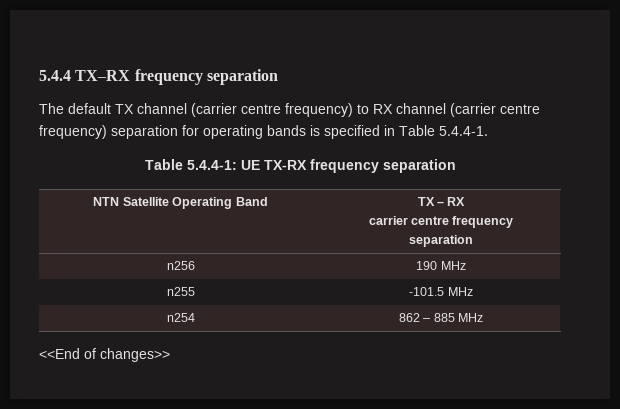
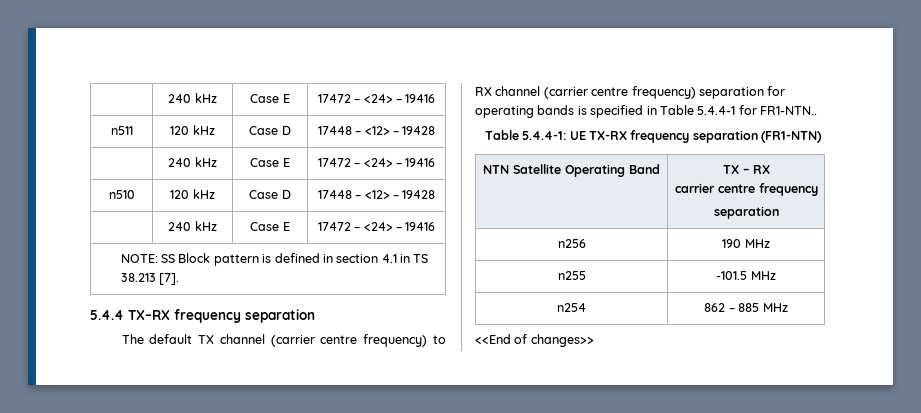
(39, 75) none -> [168,93,217,103] [250,94,290,103] [317,94,436,103] [110,126,133,135] [170,125,215,135] [249,126,291,135] [317,126,436,135] [168,157,217,167] [250,158,290,167] [317,158,436,167] [108,190,135,199] [170,189,215,199] [249,190,291,199] [317,190,436,199] [168,221,217,231] [250,222,290,231] [317,222,436,231] [120,253,429,266] [120,273,180,285] | 240 kHz | Case E | 17472 – <24> – 19416 // n511 | 120 kHz | Case D | 17448 – <12> – 19428 // | 240 kHz | Case E | 17472 – <24> – 19416 // n510 | 120 kHz | Case D | 17448 – <12> – 19428 // | 240 kHz | Case E | 17472 – <24> – 19416 // NOTE: SS Block pattern is defined in section 4.1 in TS 38.213 [7]. //
[439,126,488,136] 5.4.4-1. -> [697,105,817,115] 5.4.4-1 for FR1-NTN..
(456, 166) none -> [761,131,823,143] (FR1-NTN)

